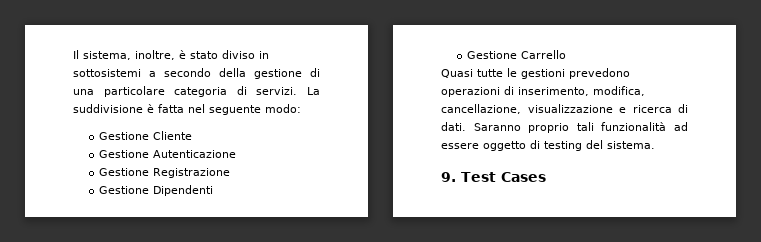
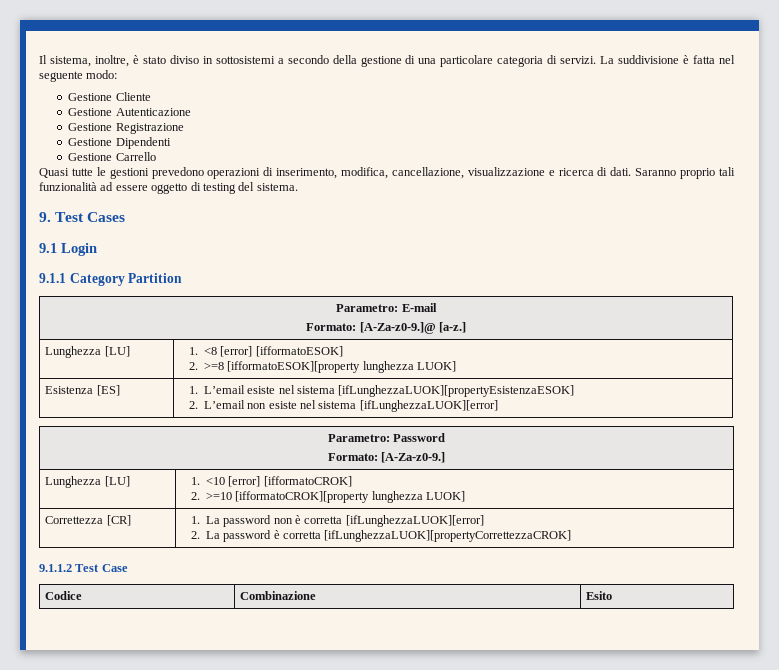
(546, 177) none -> [39,243,97,256] [39,273,183,286] [336,303,437,312] [306,322,466,334] [45,346,130,358] [188,346,343,357] [188,361,456,373] [45,385,120,396] [188,385,575,397] [188,400,498,412] [327,433,446,442] [327,452,446,463] [45,476,130,488] [190,476,352,487] [190,491,465,503] [45,515,131,526] [190,515,484,527] [190,530,572,542] [39,564,128,572] [45,591,83,600] [240,591,317,600] [586,591,613,600] // 9.1 Login // 9.1.1 Category Partition // Parametro: E-mail // Formato: [A-Za-z0-9.]@ [a-z.] // Lunghezza [LU] | 1. <8 [error] [ifformatoESOK] // 2. >=8 [ifformatoESOK][property lunghezza LUOK] // Esistenza [ES] | 1. L’email esiste nel sistema [ifLunghezzaLUOK][propertyEsistenzaESOK] // 2. L’email non esiste nel sistema [ifLunghezzaLUOK][error] // Parametro: Password // Formato: [A-Za-z0-9.] // Lunghezza [LU] | 1. <10 [error] [ifformatoCROK] // 2. >=10 [ifformatoCROK][property lunghezza LUOK] // Correttezza [CR] | 1. La password non è corretta [ifLunghezzaLUOK][error] // 2. La password è corretta [ifLunghezzaLUOK][propertyCorrettezzaCROK] // 9.1.1.2 Test Case // Codice | Combinazione | Esito

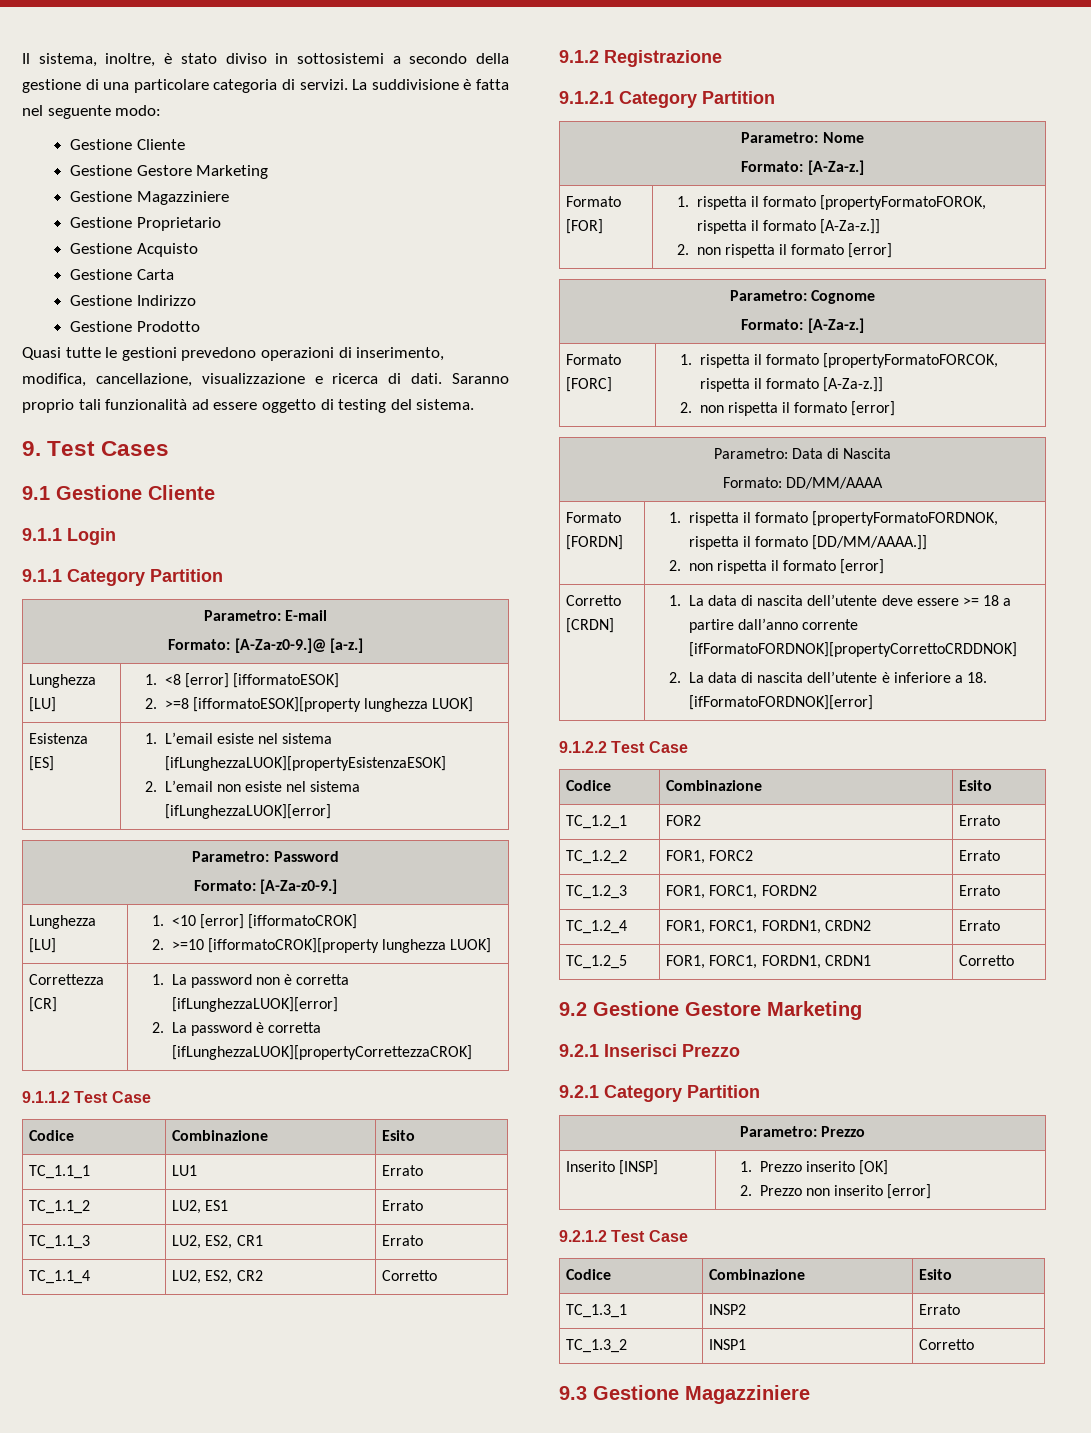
[115,108,191,116] [68,123,184,134] [68,137,171,149] [68,152,156,161] Autenticazione // Gestione Registrazione // Gestione Dipendenti // Gestione Carrello -> [136,165,269,179] [70,191,229,205] [70,217,221,231] [70,243,198,257] [70,269,174,280] [70,295,196,306] [70,321,200,332] Gestore Marketing // Gestione Magazziniere // Gestione Proprietario // Gestione Acquisto // Gestione Carta // Gestione Indirizzo // Gestione Prodotto
(57, 248) none -> [56,485,215,500] [22,528,62,541] Gestione Cliente // 9.1.1
(613, 595) none -> [29,1165,91,1179] [172,1165,198,1176] [382,1165,424,1176] [29,1200,91,1214] [172,1200,229,1214] [382,1200,424,1211] [29,1235,91,1249] [172,1235,263,1249] [382,1235,424,1246] [29,1270,91,1284] [172,1270,263,1284] [382,1270,438,1281] [559,50,722,67] [559,91,775,108] [741,132,864,143] [741,160,864,175] [566,196,622,207] [566,219,604,234] [676,195,987,210] [696,219,881,234] [676,243,893,258] [729,290,876,304] [741,318,864,333] [566,354,622,365] [566,377,613,392] [679,353,999,368] [699,377,884,392] [679,401,896,416] [713,448,892,459] [722,477,884,489] [566,512,622,523] [566,535,624,550] [668,511,999,526] [688,535,928,550] [668,559,885,574] [566,595,622,606] [566,618,615,633] [668,594,1012,606] [688,618,858,633] [688,642,1017,657] [668,671,988,683] [688,695,873,710] [559,741,688,753] [566,780,612,791] [666,780,763,791] [959,780,993,791] [566,815,628,829] [666,815,702,826] [959,815,1001,826] [566,850,628,864] [666,850,754,864] [959,850,1001,861] [566,885,628,899] [666,885,817,899] [959,885,1001,896] [566,920,628,934] [666,920,871,934] [959,920,1001,931] [566,955,628,969] [666,955,871,969] [959,955,1015,966] [559,1001,862,1020] [559,1044,740,1057] [559,1085,760,1102] [739,1126,866,1137] [566,1160,659,1175] [739,1160,888,1175] [739,1184,932,1199] [559,1230,688,1242] [566,1269,612,1280] [709,1269,806,1280] [919,1269,953,1280] [566,1304,628,1318] [709,1304,747,1315] [919,1304,961,1315] [566,1339,628,1353] [709,1339,747,1350] [919,1339,975,1350] [559,1385,810,1404] // TC_1.1_1 | LU1 | Errato // TC_1.1_2 | LU2, ES1 | Errato // TC_1.1_3 | LU2, ES2, CR1 | Errato // TC_1.1_4 | LU2, ES2, CR2 | Corretto // 9.1.2 Registrazione // 9.1.2.1 Category Partition // Parametro: Nome // Formato: [A-Za-z.] // Formato [FOR] | 1. rispetta il formato [propertyFormatoFOROK, rispetta il formato [A-Za-z.]] // 2. non rispetta il formato [error] // Parametro: Cognome // Formato: [A-Za-z.] // Formato [FORC] | 1. rispetta il formato [propertyFormatoFORCOK, rispetta il formato [A-Za-z.]] // 2. non rispetta il formato [error] // Parametro: Data di Nascita // Formato: DD/MM/AAAA // Formato [FORDN] | 1. rispetta il formato [propertyFormatoFORDNOK, rispetta il formato [DD/MM/AAAA.]] // 2. non rispetta il formato [error] // Corretto [CRDN] | 1. La data di nascita dell’utente deve essere >= 18 a partire dall’anno corrente [ifFormatoFORDNOK][propertyCorrettoCRDDNOK] // 2. La data di nascita dell’utente è inferiore a 18. [ifFormatoFORDNOK][error] // 9.1.2.2 Test Case // Codice | Combinazione | Esito // TC_1.2_1 | FOR2 | Errato // TC_1.2_2 | FOR1, FORC2 | Errato // TC_1.2_3 | FOR1, FORC1, FORDN2 | Errato // TC_1.2_4 | FOR1, FORC1, FORDN1, CRDN2 | Errato // TC_1.2_5 | FOR1, FORC1, FORDN1, CRDN1 | Corretto // 9.2 Gestione Gestore Marketing // 9.2.1 Inserisci Prezzo // 9.2.1 Category Partition // Parametro: Prezzo // Inserito [INSP] | 1. Prezzo inserito [OK] // 2. Prezzo non inserito [error] // 9.2.1.2 Test Case // Codice | Combinazione | Esito // TC_1.3_1 | INSP2 | Errato // TC_1.3_2 | INSP1 | Corretto // 9.3 Gestione Magazziniere

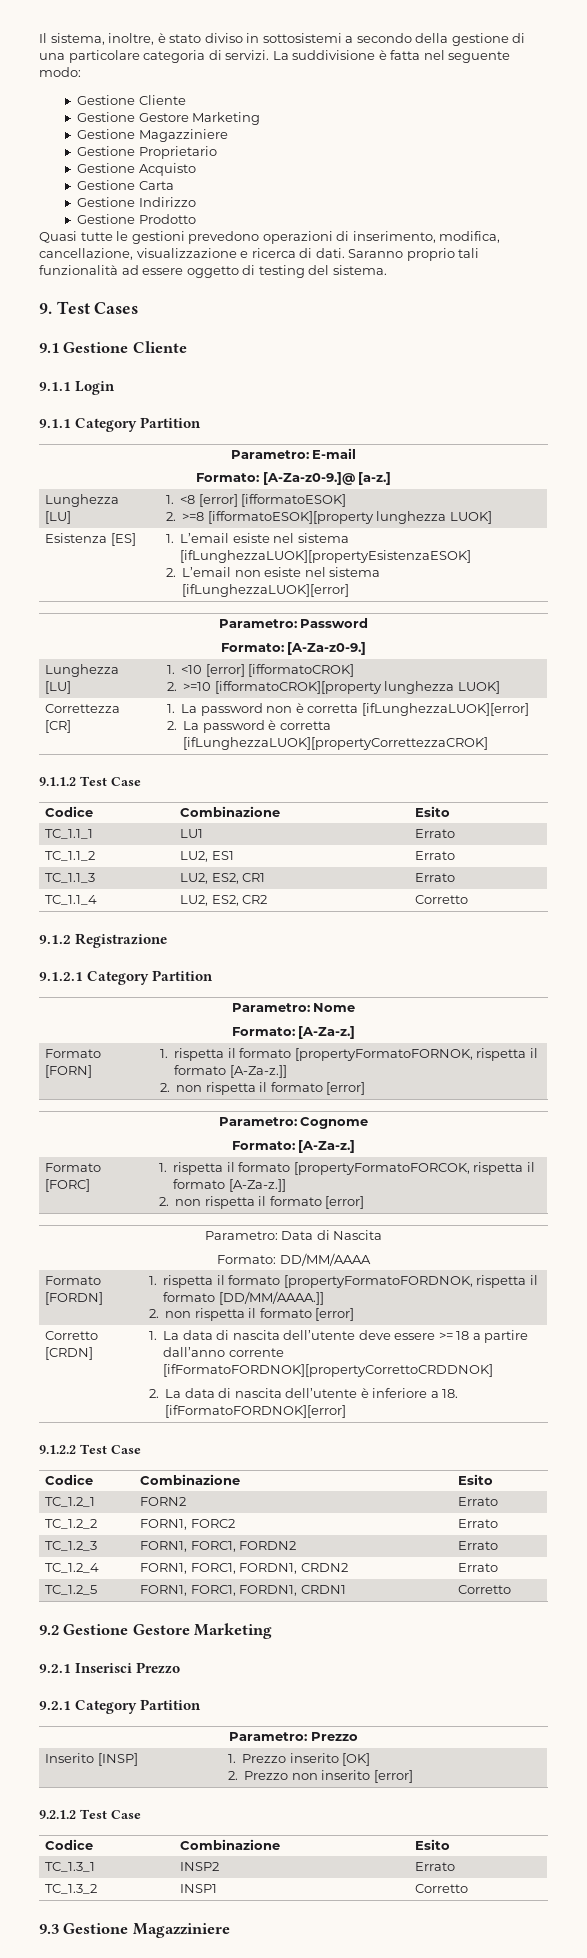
[566,219,604,234] [676,195,987,210] [FOR] | 1. rispetta il formato [propertyFormatoFOROK, -> [45,1065,93,1078] [159,1048,473,1061] [FORN] | 1. rispetta il formato [propertyFormatoFORNOK,
[666,815,702,826] FOR2 -> [140,1497,187,1506] FORN2
[666,850,706,864] FOR1, -> [140,1519,188,1530] FORN1,
[666,885,706,899] FOR1, -> [140,1541,188,1552] FORN1,
[666,920,706,934] FOR1, -> [140,1563,188,1574] FORN1,
[666,955,706,969] FOR1, -> [140,1585,188,1596] FORN1,

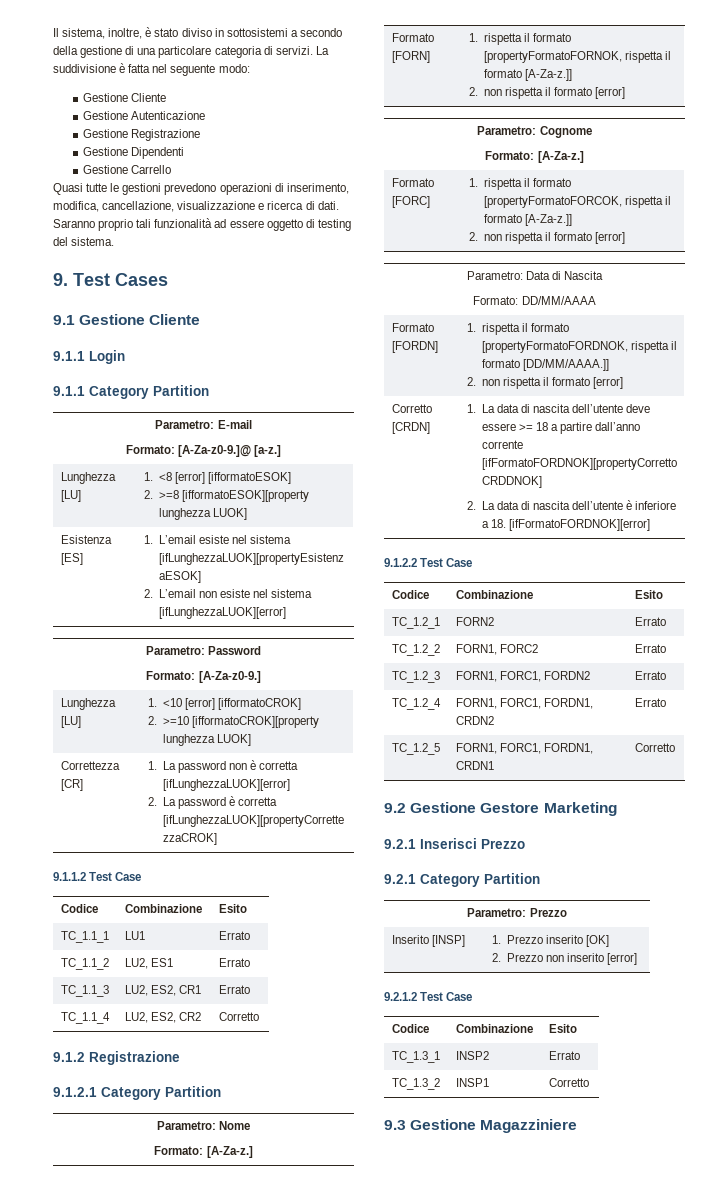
[138,112,261,125] [77,129,228,142] [77,146,217,159] [77,163,196,176] [77,180,174,190] [77,197,196,207] [77,214,196,224] Gestore Marketing // Gestione Magazziniere // Gestione Proprietario // Gestione Acquisto // Gestione Carta // Gestione Indirizzo // Gestione Prodotto -> [130,111,205,120] [82,129,200,141] [82,147,184,159] [82,165,171,174] Autenticazione // Gestione Registrazione // Gestione Dipendenti // Gestione Carrello

